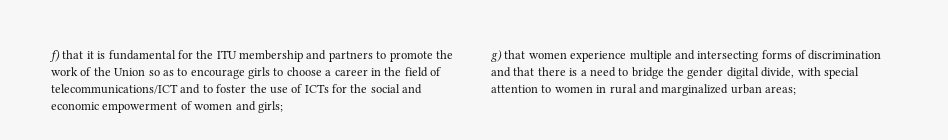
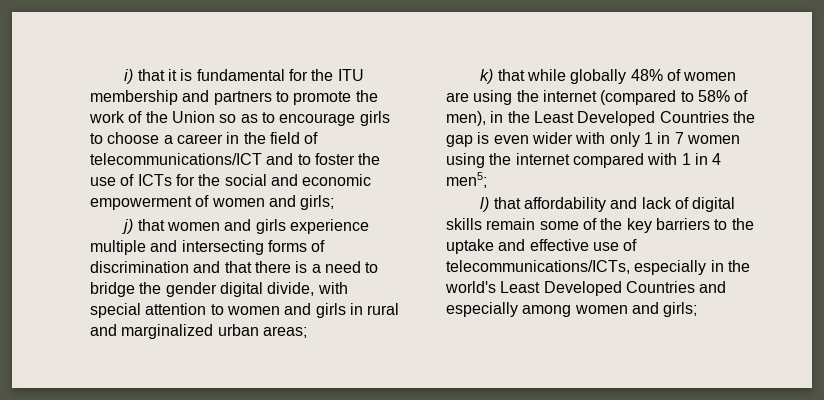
[50,50,60,62] f) -> [124,69,134,84] i)
[491,50,502,62] g) -> [122,219,134,234] j)
(567, 55) none -> [224,219,286,234] and girls
(593, 89) none -> [284,303,346,318] and girls
(796, 90) none -> [480,69,737,84] [446,90,749,105] [446,111,755,126] [446,132,740,147] [446,153,722,168] [446,172,487,188] [480,197,736,212] [446,218,754,233] [446,239,638,254] [446,260,750,275] [445,281,727,296] [446,302,698,317] // k) that while globally 48% of women are using the internet (compared to 58% of men), in the Least Developed Countries the gap is even wider with only 1 in 7 women using the internet compared with 1 in 4 men5; // l) that affordability and lack of digital skills remain some of the key barriers to the uptake and effective use of telecommunications/ICTs, especially in the world's Least Developed Countries and especially among women and girls;

